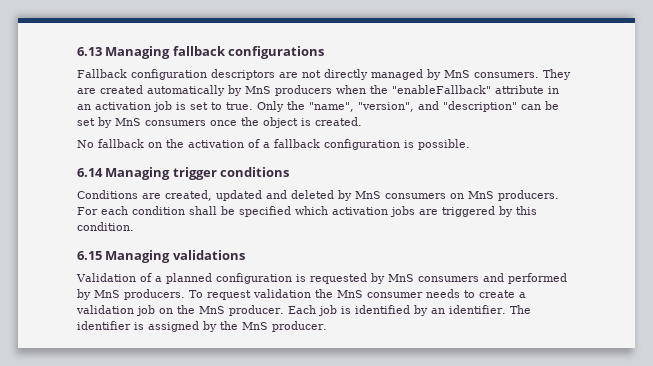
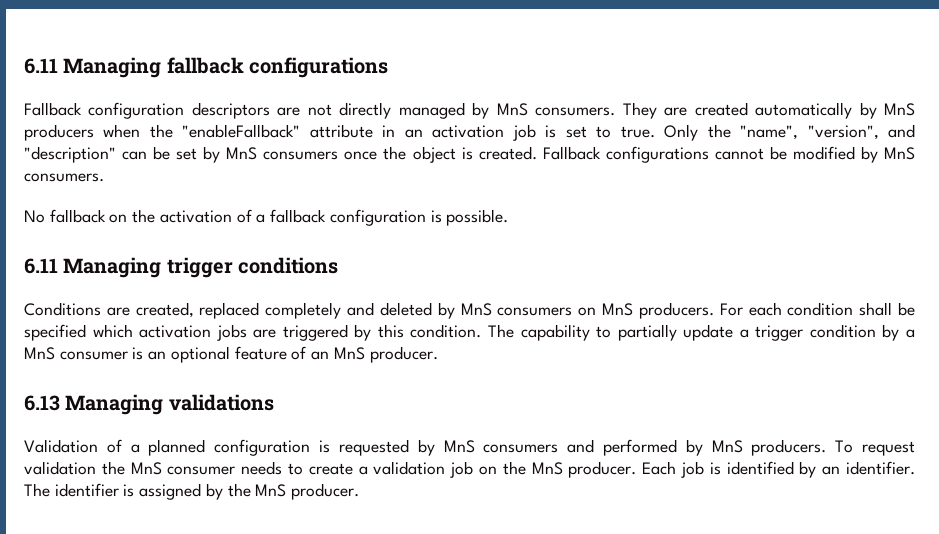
[77,47,102,56] 6.13 -> [24,58,58,74] 6.11
(362, 121) none -> [542,146,915,163] [24,173,104,182] Fallback configurations cannot be modified by MnS consumers.
[77,168,103,177] 6.14 -> [24,258,58,274] 6.11
[216,190,262,201] updated -> [199,302,342,319] replaced completely
[77,251,102,260] // 6.15 -> [488,324,915,341] [24,346,438,363] [24,395,60,411] The capability to partially update a trigger condition by a MnS consumer is an optional feature of an MnS producer. // 6.13

